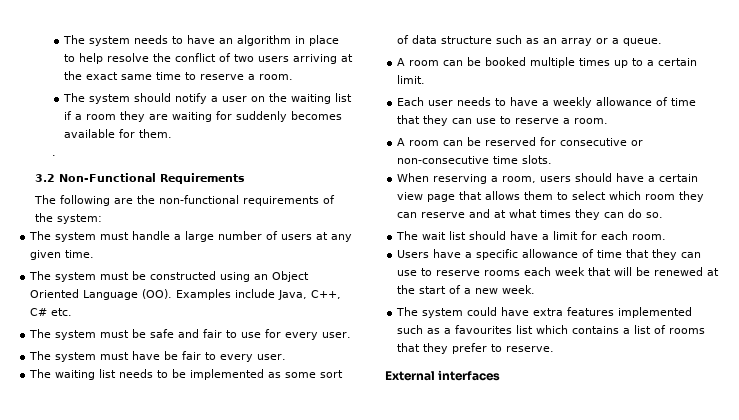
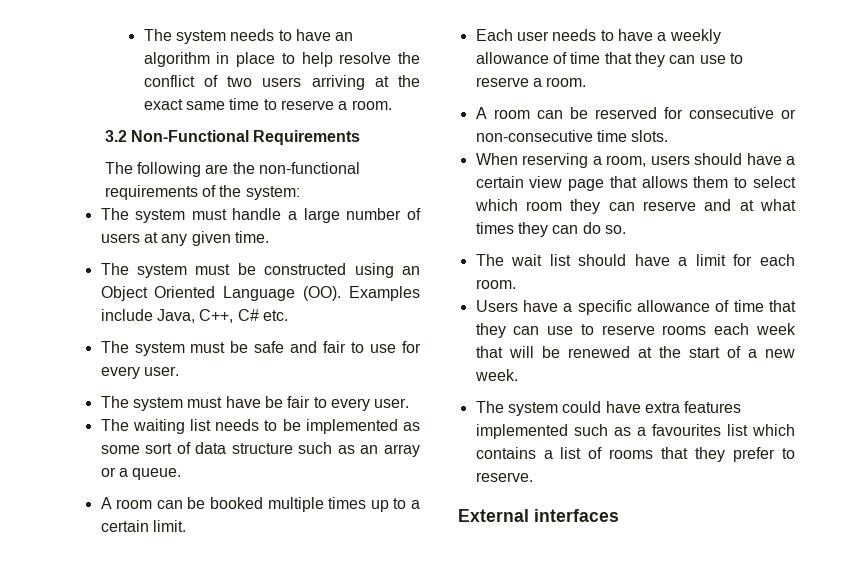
[63,93,353,104] [64,111,343,122] [64,129,173,138] [52,155,57,160] // The system should notify a user on the waiting list if a room they are waiting for suddenly becomes available for them. // · -> (392, 105) none

